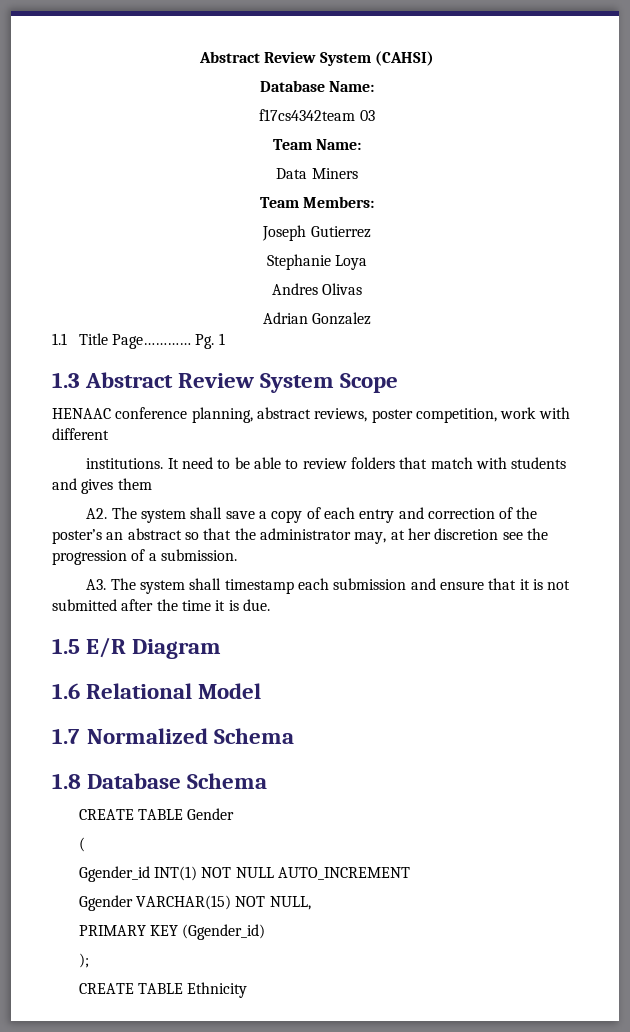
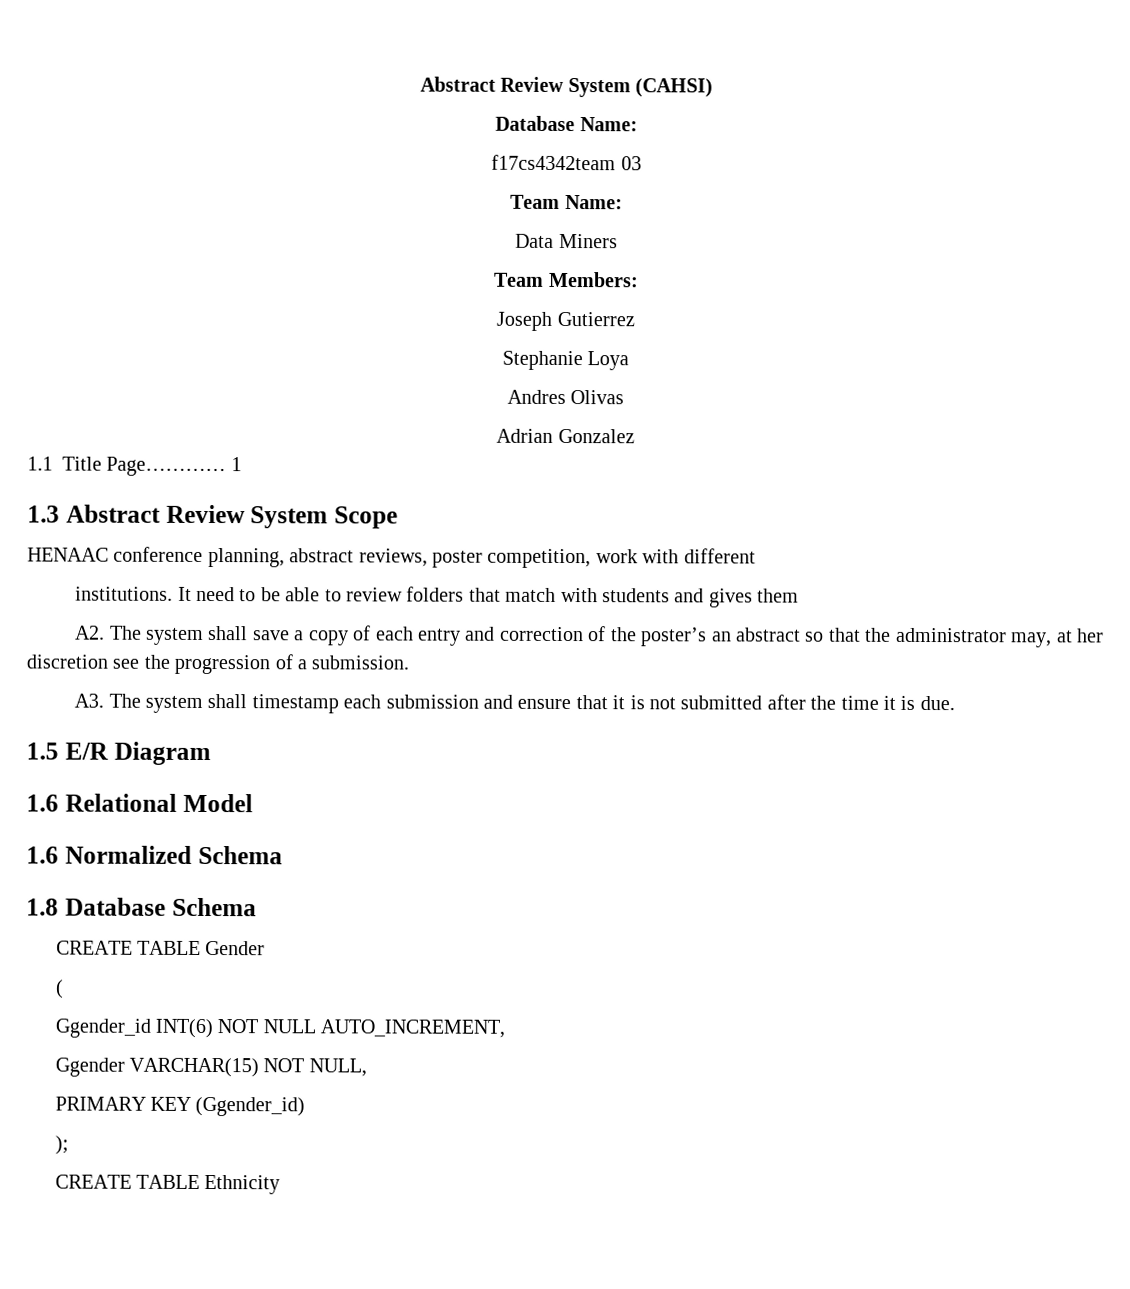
[195,334,215,349] Pg. -> (227, 466) none
[52,728,80,744] 1.7 -> [26,846,59,864] 1.6
[154,866,198,881] INT(1) -> [155,1018,214,1039] INT(6)
[278,867,411,880] AUTO_INCREMENT -> [320,1019,506,1038] AUTO_INCREMENT,

